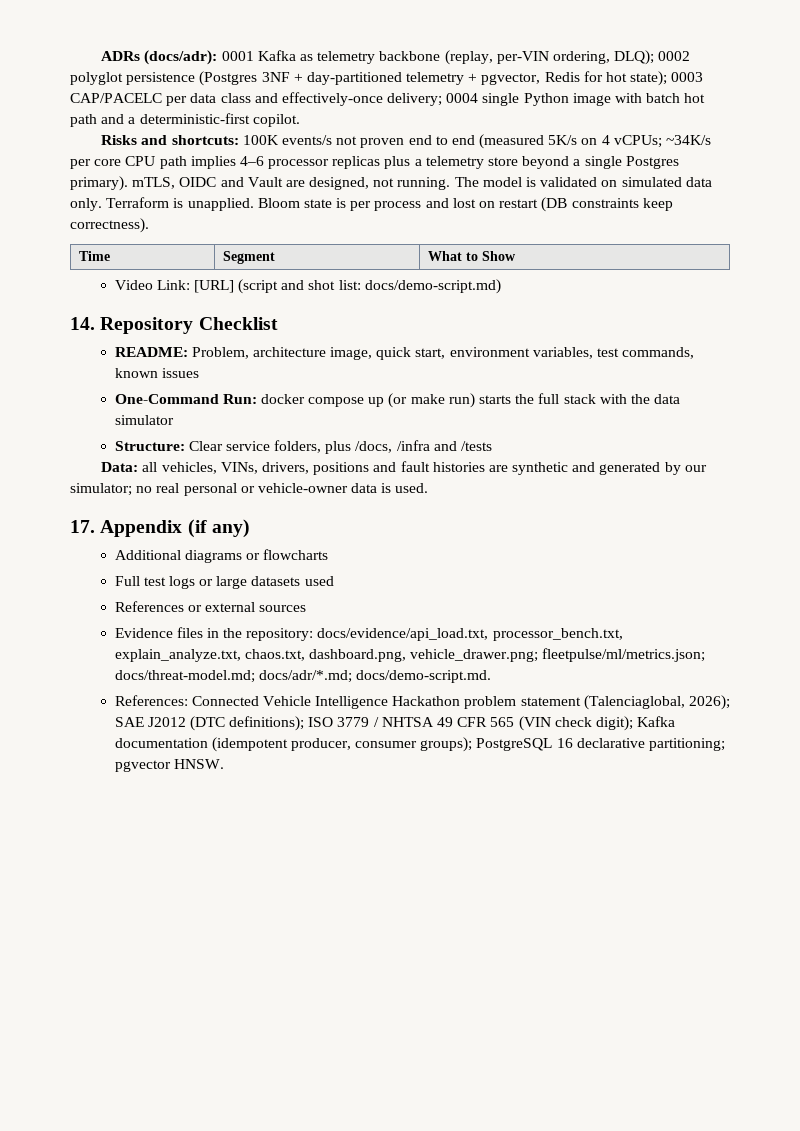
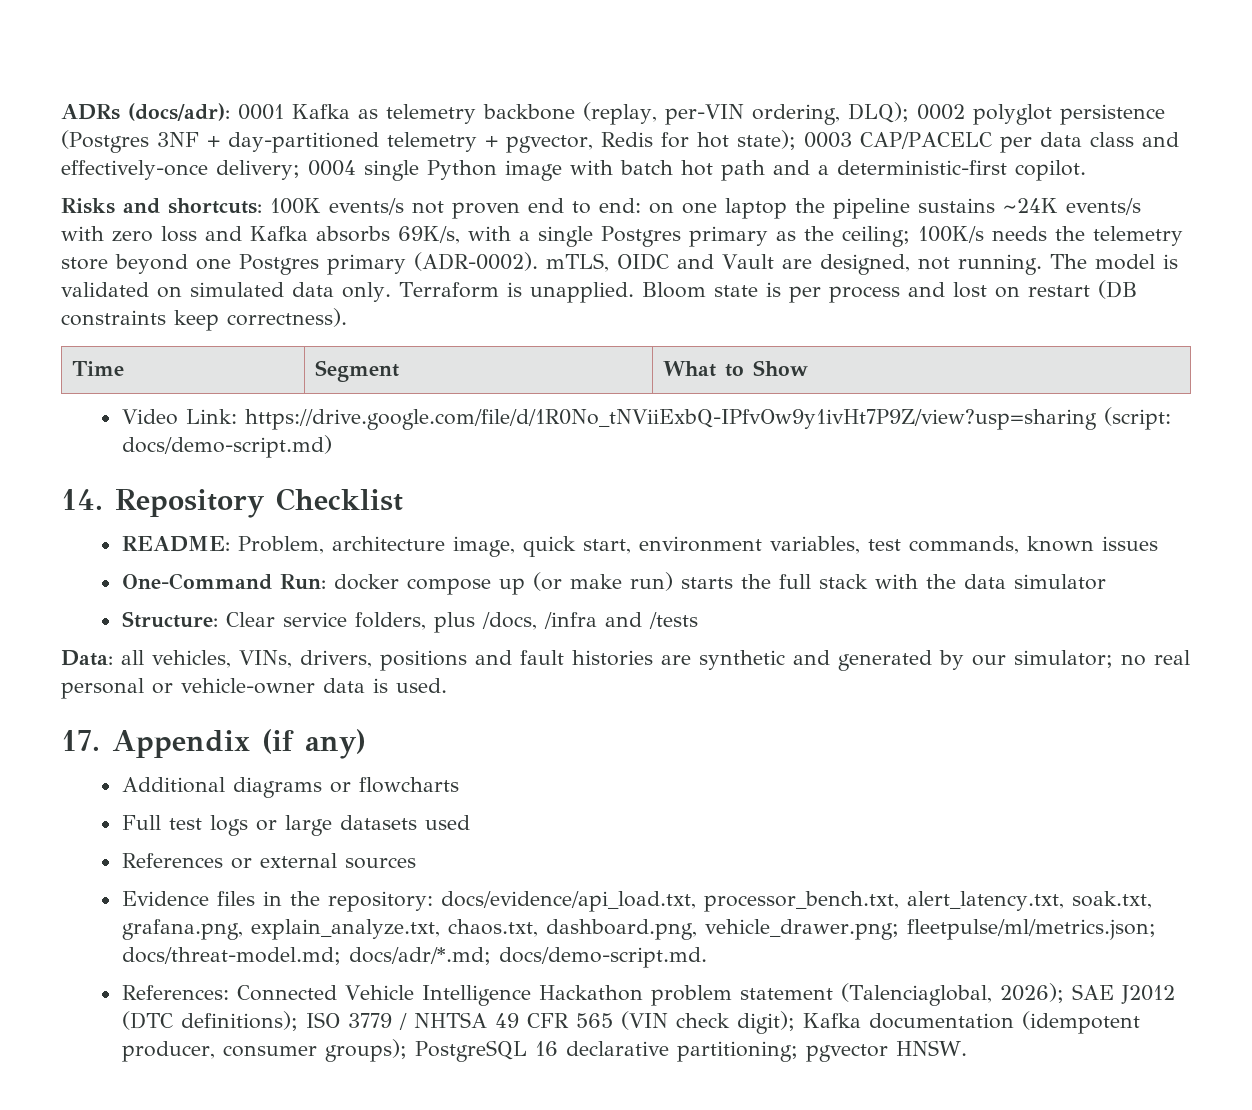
[451,134,711,149] [70,156,679,169] [70,176,128,191] end (measured 5K/s on 4 vCPUs; ~34K/s per core CPU path implies 4–6 processor replicas plus a telemetry store beyond a single Postgres primary). -> [599,198,1141,219] [61,226,1183,247] [61,252,538,275] end: on one laptop the pipeline sustains ~24K events/s with zero loss and Kafka absorbs 69K/s, with a single Postgres primary as the ceiling; 100K/s needs the telemetry store beyond one Postgres primary (ADR-0002).
[193,279,361,294] [URL] (script and shot list: -> [244,407,1171,430] https://drive.google.com/file/d/1R0No_tNViiExbQ-IPfvOw9y1ivHt7P9Z/view?usp=sharing (script:
(623, 634) none -> [906,891,1152,911] [121,919,243,940] alert_latency.txt, soak.txt, grafana.png,

